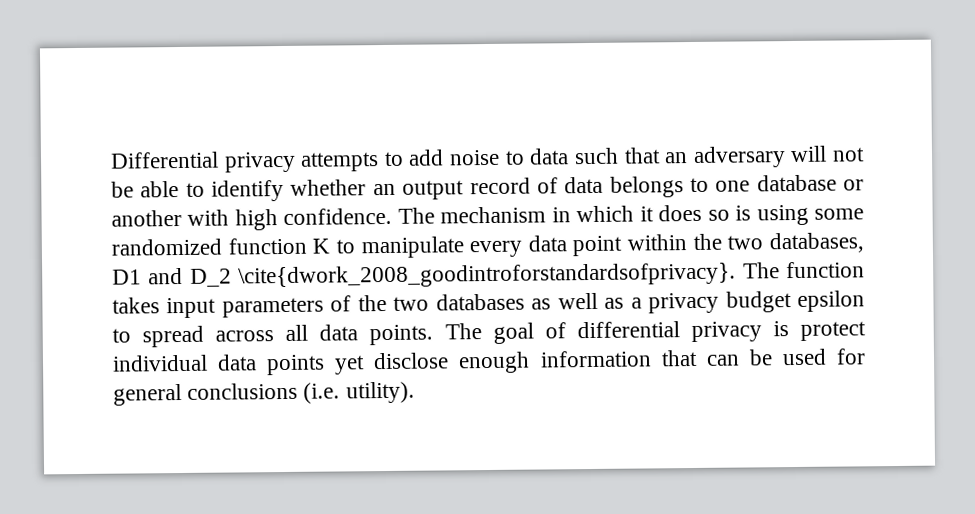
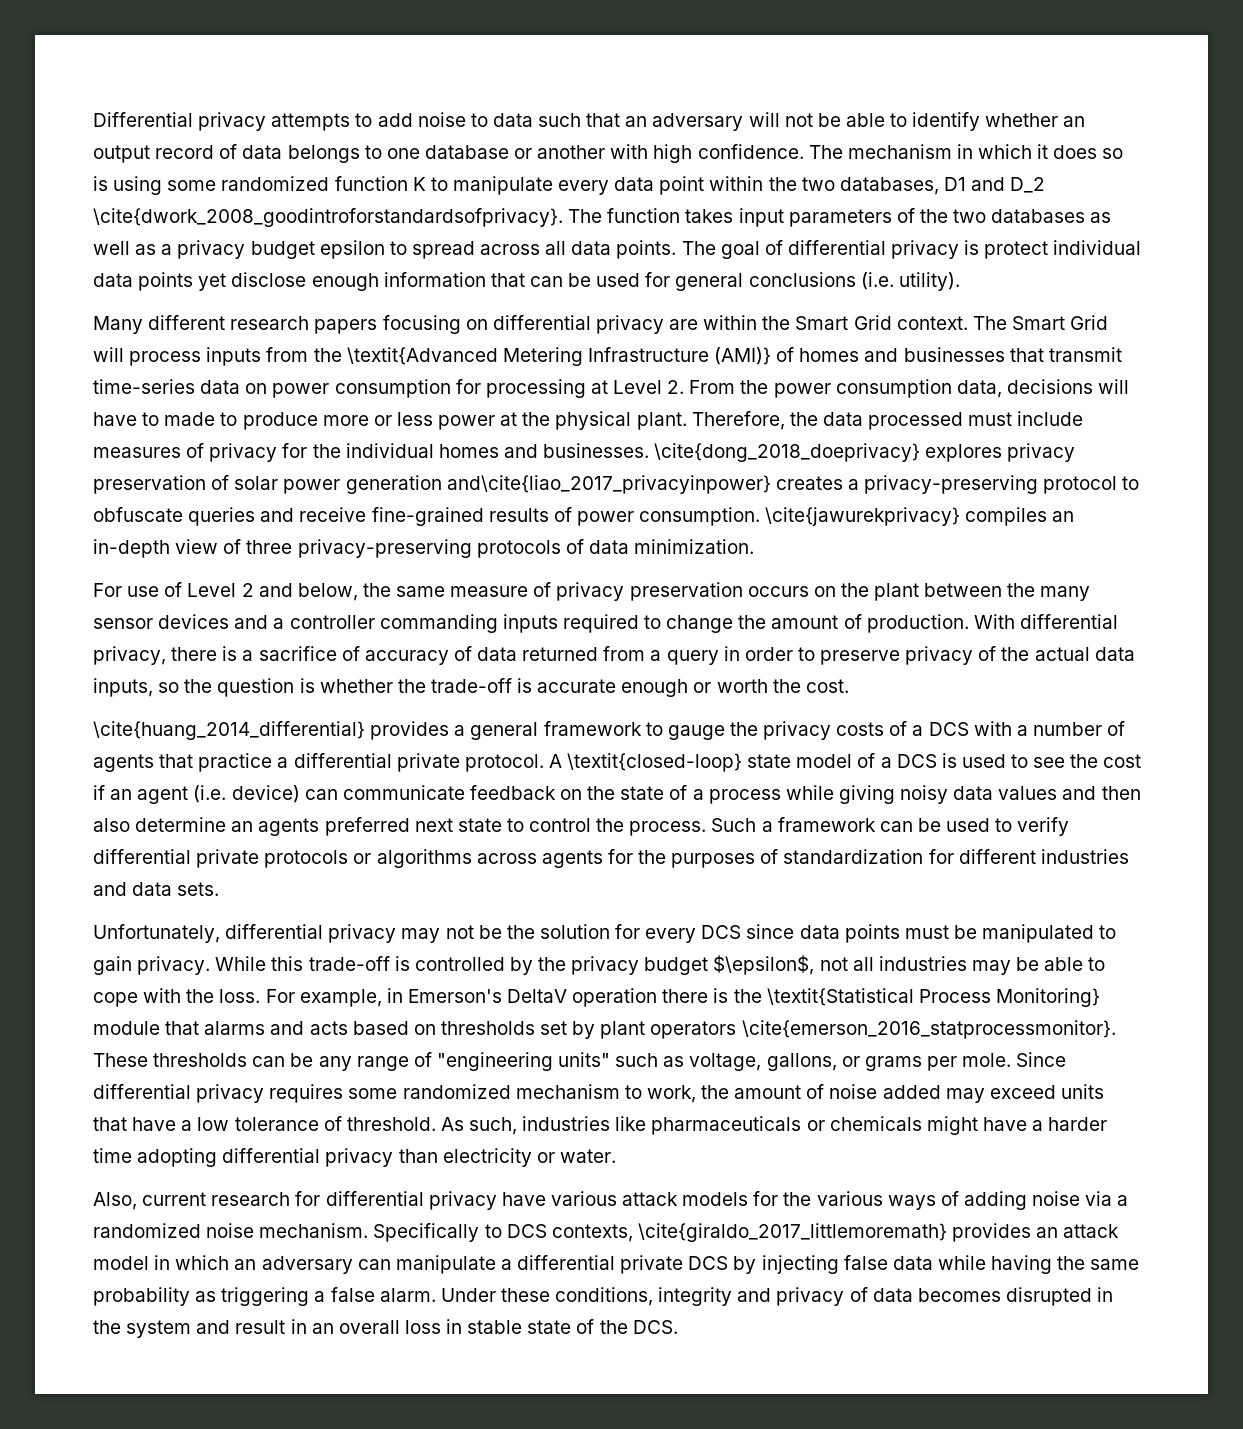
(415, 392) none -> [93,315,1109,334] [93,347,1122,366] [93,379,1130,398] [93,411,1084,430] [93,443,1076,462] [93,475,1140,494] [93,507,1075,526] [93,539,755,558] [93,582,1091,601] [93,614,1118,633] [93,646,1135,665] [93,678,849,697] [93,721,1126,740] [93,753,1142,772] [93,785,1141,804] [93,817,1070,836] [93,849,1129,868] [93,882,220,896] [93,924,1117,943] [93,955,1106,975] [93,988,1100,1007] [93,1020,1116,1039] [93,1052,1067,1071] [93,1084,1104,1103] [93,1116,1108,1135] [93,1148,616,1167] [93,1191,1129,1210] [93,1223,1120,1242] [93,1255,1140,1274] [93,1287,1114,1306] [93,1319,678,1338] // Many different research papers focusing on differential privacy are within the Smart Grid context. The Smart Grid will process inputs from the \textit{Advanced Metering Infrastructure (AMI)} of homes and businesses that transmit time-series data on power consumption for processing at Level 2. From the power consumption data, decisions will have to made to produce more or less power at the physical plant. Therefore, the data processed must include measures of privacy for the individual homes and businesses. \cite{dong_2018_doeprivacy} explores privacy preservation of solar power generation and\cite{liao_2017_privacyinpower} creates a privacy-preserving protocol to obfuscate queries and receive fine-grained results of power consumption. \cite{jawurekprivacy} compiles an in-depth view of three privacy-preserving protocols of data minimization. // For use of Level 2 and below, the same measure of privacy preservation occurs on the plant between the many sensor devices and a controller commanding inputs required to change the amount of production. With differential privacy, there is a sacrifice of accuracy of data returned from a query in order to preserve privacy of the actual data inputs, so the question is whether the trade-off is accurate enough or worth the cost. // \cite{huang_2014_differential} provides a general framework to gauge the privacy costs of a DCS with a number of agents that practice a differential private protocol. A \textit{closed-loop} state model of a DCS is used to see the cost if an agent (i.e. device) can communicate feedback on the state of a process while giving noisy data values and then also determine an agents preferred next state to control the process. Such a framework can be used to verify differential private protocols or algorithms across agents for the purposes of standardization for different industries and data sets. // Unfortunately, differential privacy may not be the solution for every DCS since data points must be manipulated to gain privacy. While this trade-off is controlled by the privacy budget $\epsilon$, not all industries may be able to cope with the loss. For example, in Emerson's DeltaV operation there is the \textit{Statistical Process Monitoring} module that alarms and acts based on thresholds set by plant operators \cite{emerson_2016_statprocessmonitor}. These thresholds can be any range of "engineering units" such as voltage, gallons, or grams per mole. Since differential privacy requires some randomized mechanism to work, the amount of noise added may exceed units that have a low tolerance of threshold. As such, industries like pharmaceuticals or chemicals might have a harder time adopting differential privacy than electricity or water. // Also, current research for differential privacy have various attack models for the various ways of adding noise via a randomized noise mechanism. Specifically to DCS contexts, \cite{giraldo_2017_littlemoremath} provides an attack model in which an adversary can manipulate a differential private DCS by injecting false data while having the same probability as triggering a false alarm. Under these conditions, integrity and privacy of data becomes disrupted in the system and result in an overall loss in stable state of the DCS.

